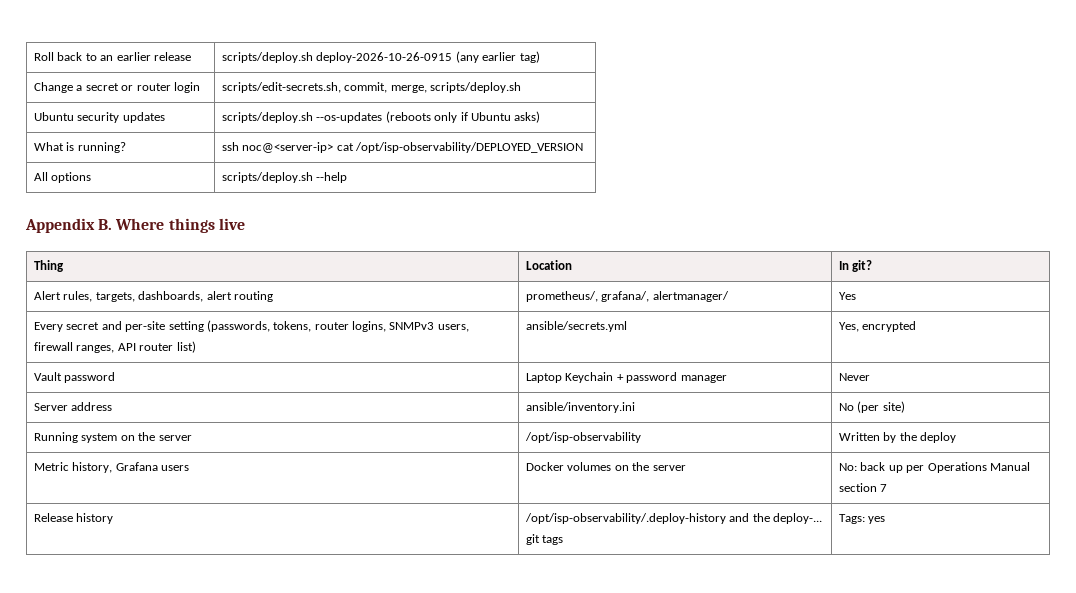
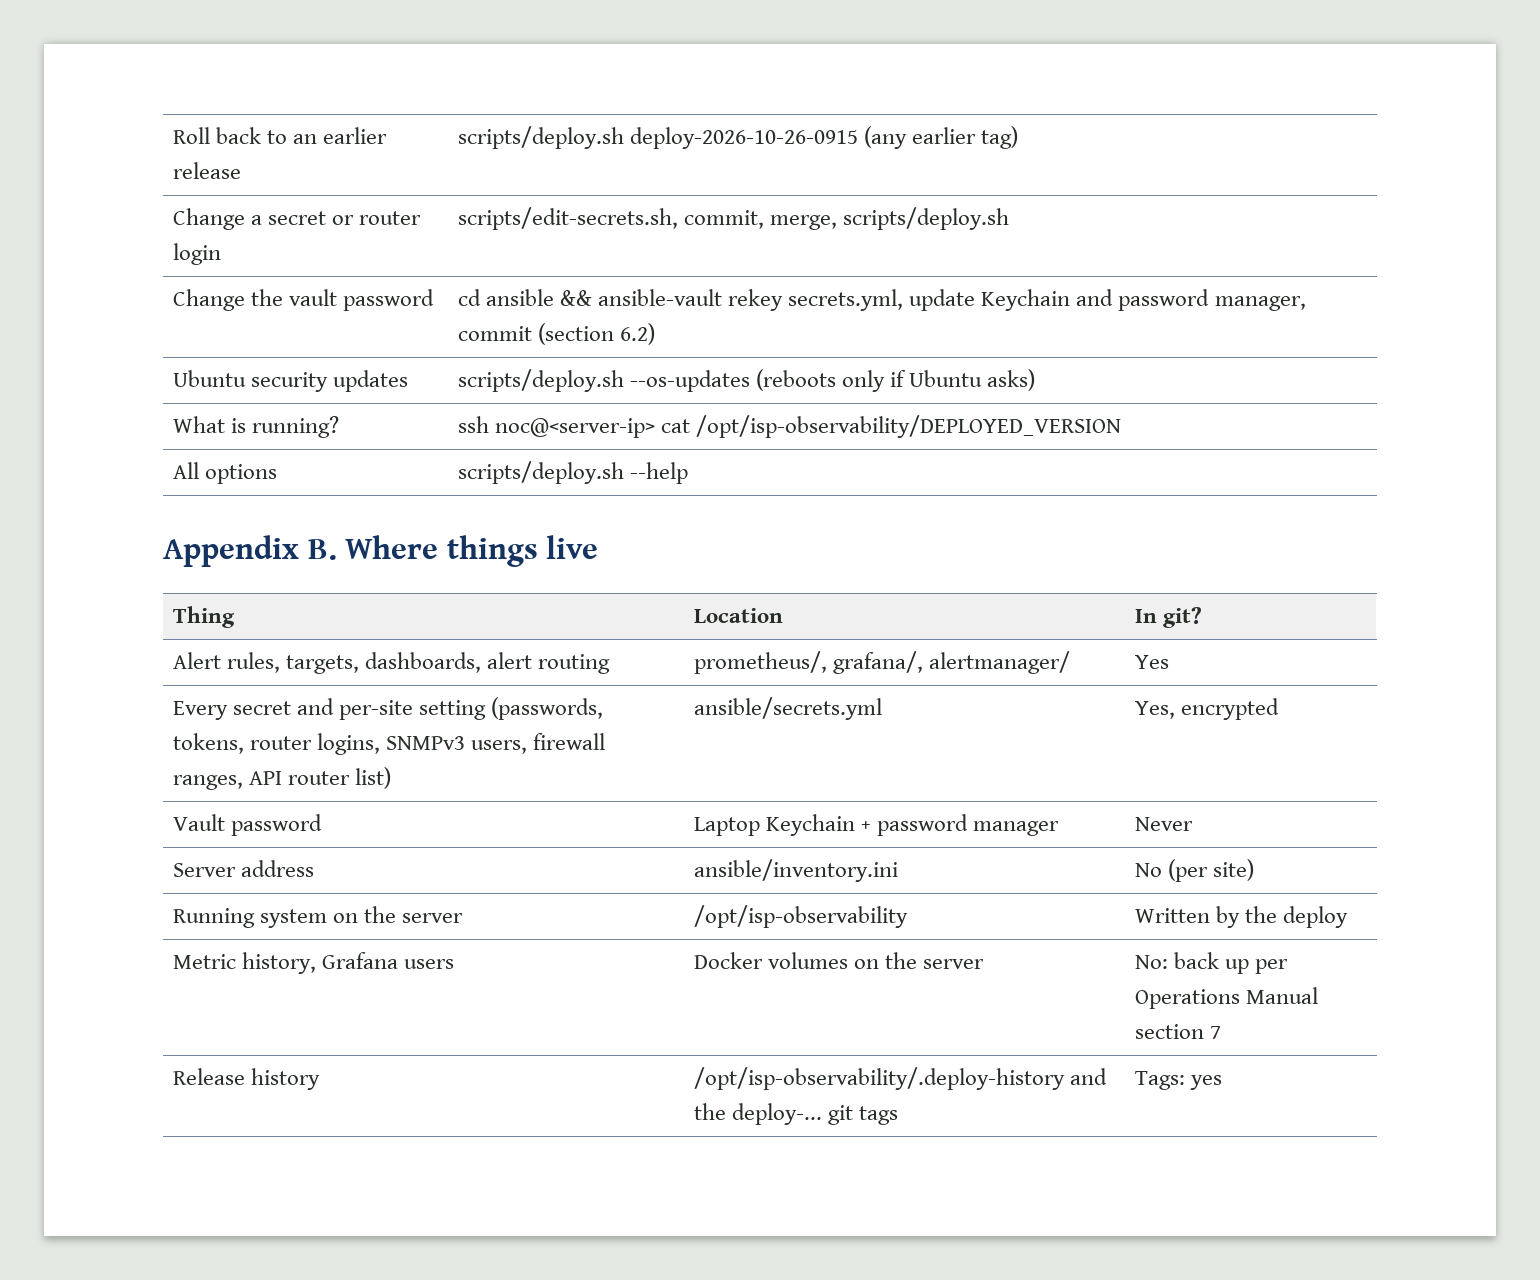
(522, 87) none -> [172,289,435,311] [457,289,1306,311] [457,323,655,345] // Change the vault password | cd ansible && ansible-vault rekey secrets.yml, update Keychain and password manager, commit (section 6.2)

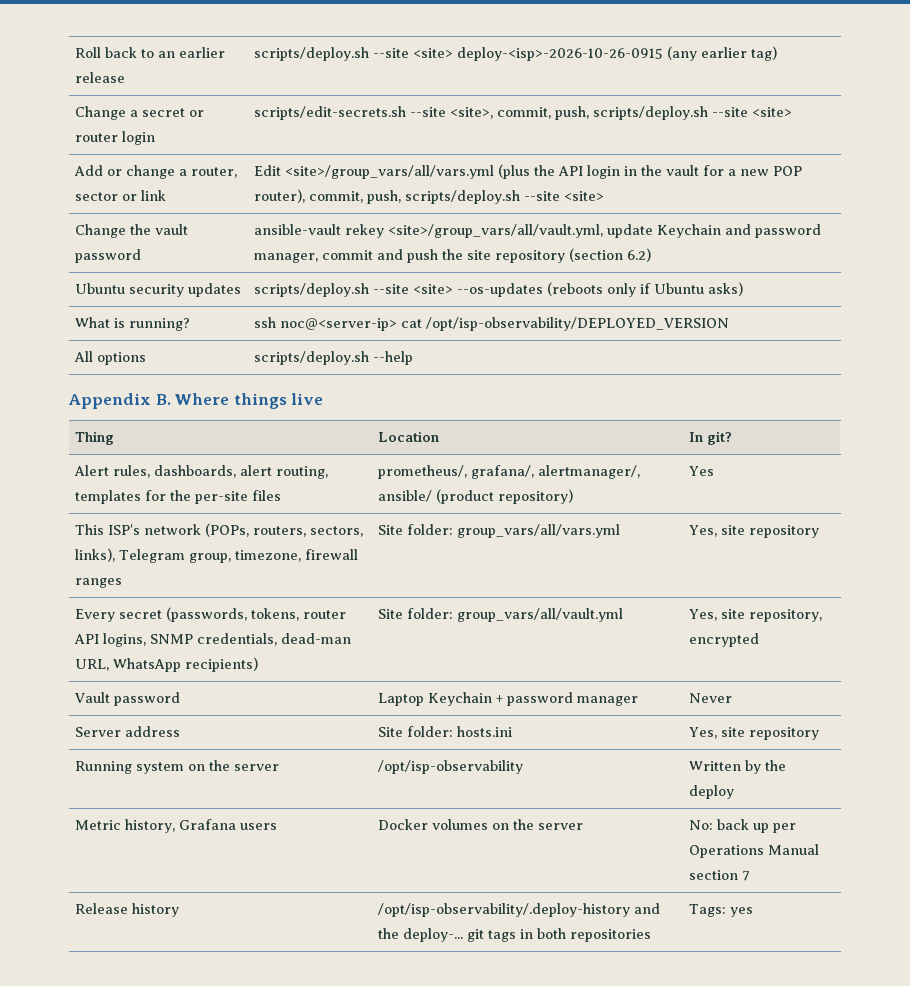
[629,127,858,149] deploy-2026-10-26-0915 -> [373,47,664,61] --site <site> deploy-<isp>-2026-10-26-0915
[457,207,1010,230] scripts/edit-secrets.sh, commit, merge, scripts/deploy.sh -> [254,106,793,120] [74,165,238,179] [75,190,167,201] [254,164,803,179] [254,189,605,204] scripts/edit-secrets.sh --site <site>, commit, push, scripts/deploy.sh --site <site> // Add or change a router, sector or link | Edit <site>/group_vars/all/vars.yml (plus the API login in the vault for a new POP router), commit, push, scripts/deploy.sh --site <site>
[457,289,592,306] cd ansible && -> (142, 256) none
[788,289,904,311] secrets.yml, -> [388,224,604,238] <site>/group_vars/all/vault.yml,
(532, 333) none -> [377,249,566,263] and push the site repository
(624, 380) none -> [373,284,454,294] --site <site>
[285,655,359,674] targets, -> (151, 471) none
[538,654,611,674] [693,651,1070,674] [1134,655,1169,669] [172,697,604,720] [172,733,606,755] [172,767,392,790] [693,697,882,720] [1134,701,1175,719] routing | prometheus/, grafana/, alertmanager/ | Yes // Every secret and per-site setting (passwords, tokens, router logins, SNMPv3 users, firewall ranges, API router list) | ansible/secrets.yml | Yes, -> [276,466,329,479] [75,490,282,504] [378,465,641,479] [378,489,574,504] [689,466,715,476] [75,523,364,537] [75,548,359,563] [75,578,123,588] [378,524,621,538] [689,525,820,538] [75,607,347,622] [74,633,352,647] [75,657,259,672] [378,608,624,622] [689,609,823,622] routing, templates for the per-site files | prometheus/, grafana/, alertmanager/, ansible/ (product repository) | Yes // This ISP's network (POPs, routers, sectors, links), Telegram group, timezone, firewall ranges | Site folder: group_vars/all/vars.yml | Yes, site repository // Every secret (passwords, tokens, router API logins, SNMP credentials, dead-man URL, WhatsApp recipients) | Site folder: group_vars/all/vault.yml | Yes, site repository,
[693,859,898,882] [1134,859,1254,882] ansible/inventory.ini | No (per site) -> [378,726,513,737] [689,727,820,740] Site folder: hosts.ini | Yes, site repository
(899, 1115) none -> [520,928,652,942] in both repositories

